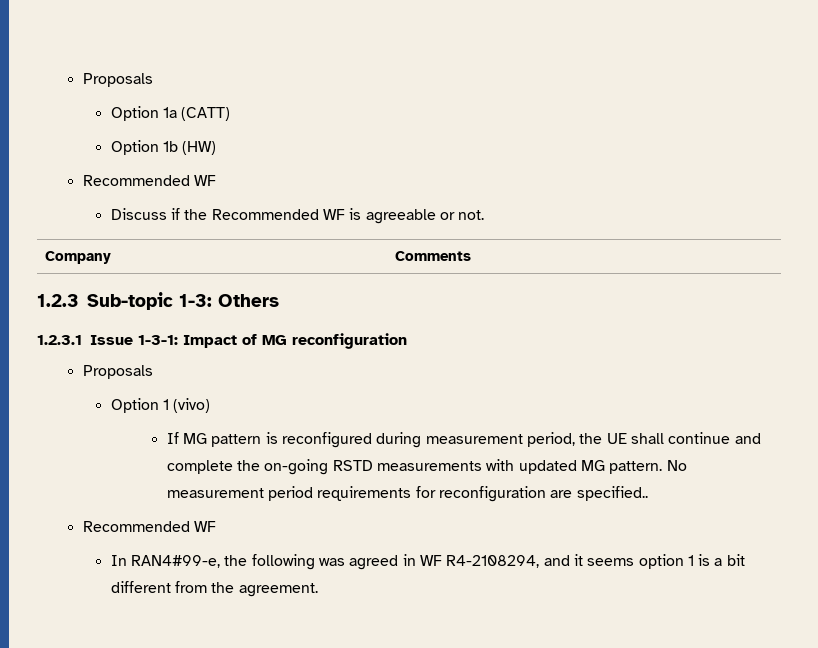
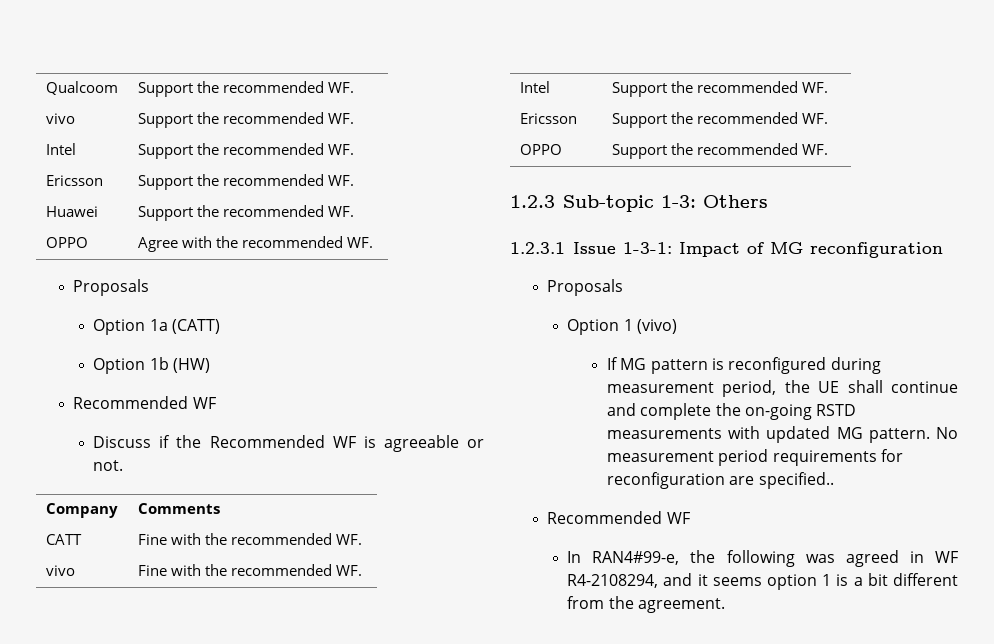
(82, 80) none -> [45,81,118,95] [137,81,354,97] [45,113,75,124] [137,112,354,128] [45,143,76,155] [137,143,354,159] [45,175,103,186] [137,174,354,190] [45,206,98,217] [137,205,354,221] [45,237,88,248] [137,236,373,252] Qualcoom | Support the recommended WF. // vivo | Support the recommended WF. // Intel | Support the recommended WF. // Ericsson | Support the recommended WF. // Huawei | Support the recommended WF. // OPPO | Agree with the recommended WF. //
(471, 256) none -> [45,534,82,545] [137,533,362,545] [45,565,75,576] [137,564,362,576] [519,81,550,93] [611,81,828,97] [519,113,577,124] [611,112,828,128] [519,144,562,155] [611,143,828,159] // CATT | Fine with the recommended WF. // vivo | Fine with the recommended WF. // Intel | Support the recommended WF. // Ericsson | Support the recommended WF. // OPPO | Support the recommended WF.

